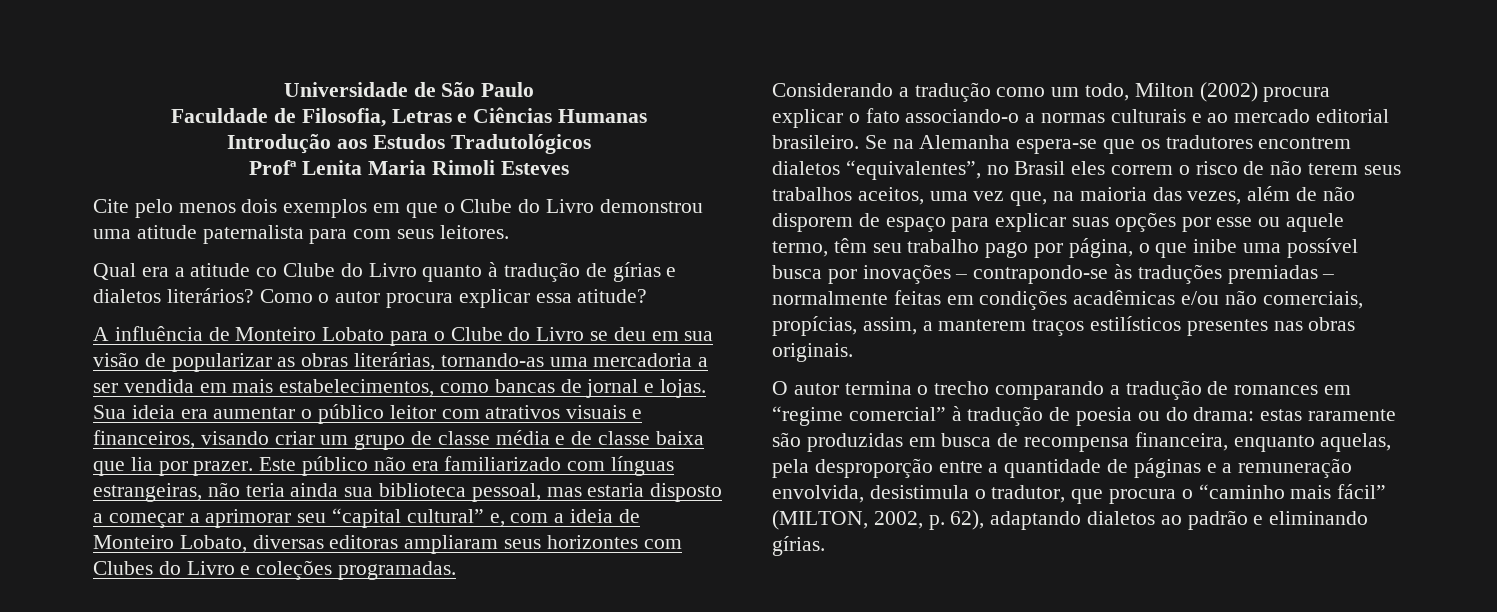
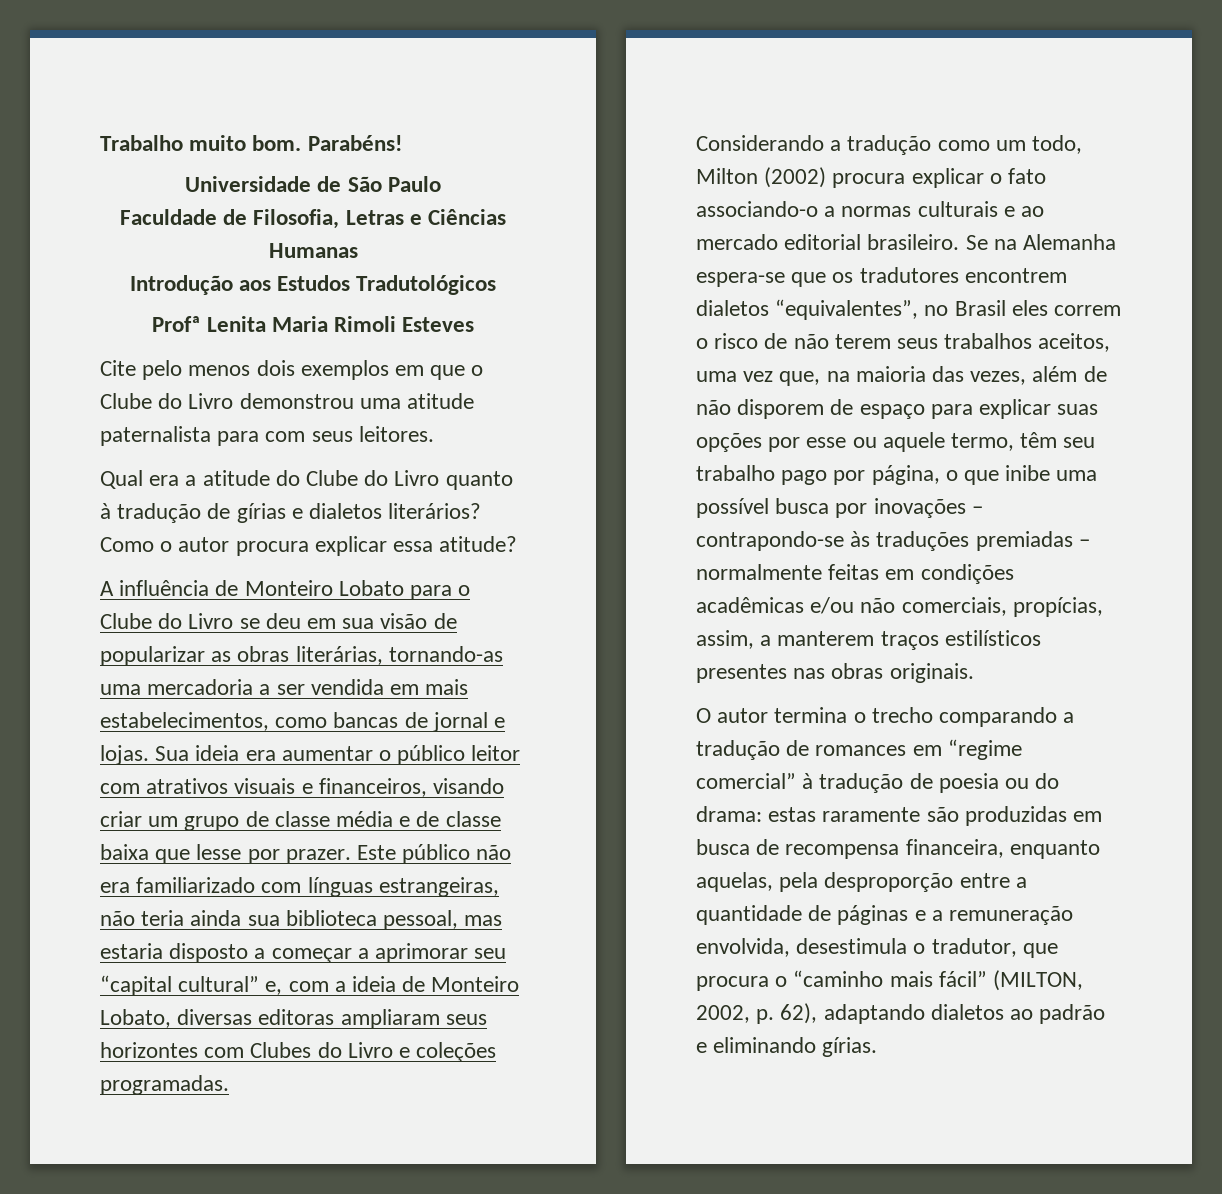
(283, 89) none -> [100,135,402,151] Trabalho muito bom. Parabéns! //
[256,267,278,277] co -> [275,470,300,486] do
[130,457,153,471] lia -> [196,844,242,860] lesse
[869,485,969,499] desistimula -> [796,938,908,954] desestimula

